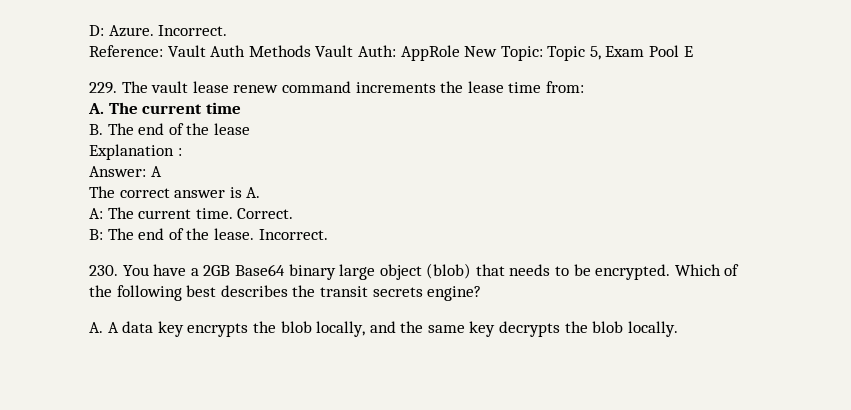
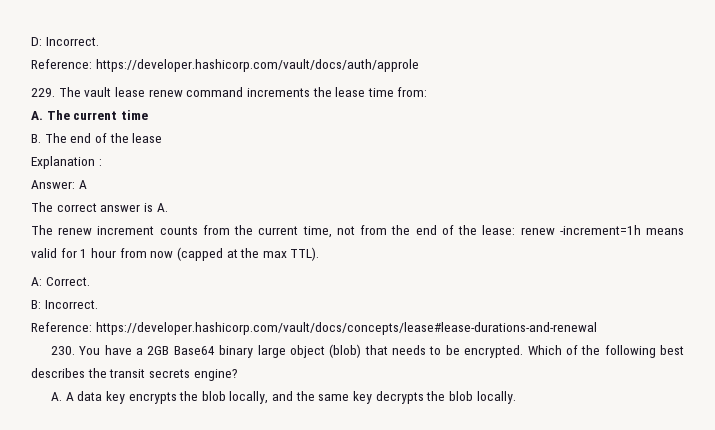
[108,25,228,37] [89,45,693,61] Azure. Incorrect. // Reference: Vault Auth Methods Vault Auth: AppRole New Topic: Topic 5, Exam Pool E -> [45,37,99,46] [31,59,419,72] Incorrect. // Reference: https://developer.hashicorp.com/vault/docs/auth/approle
[89,207,294,219] [89,228,328,240] A: The current time. Correct. // B: The end of the lease. Incorrect. -> [31,225,685,238] [31,247,320,261] [31,277,90,286] [31,300,98,309] [31,322,597,335] The renew increment counts from the current time, not from the end of the lease: renew -increment=1h means valid for 1 hour from now (capped at the max TTL). // A: Correct. // B: Incorrect. // Reference: https://developer.hashicorp.com/vault/docs/concepts/lease#lease-durations-and-renewal

